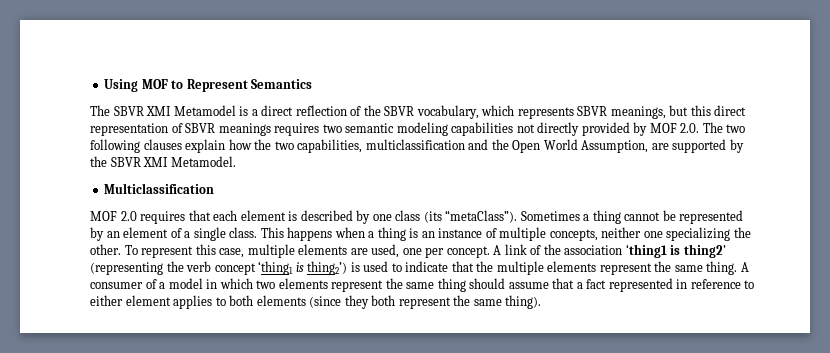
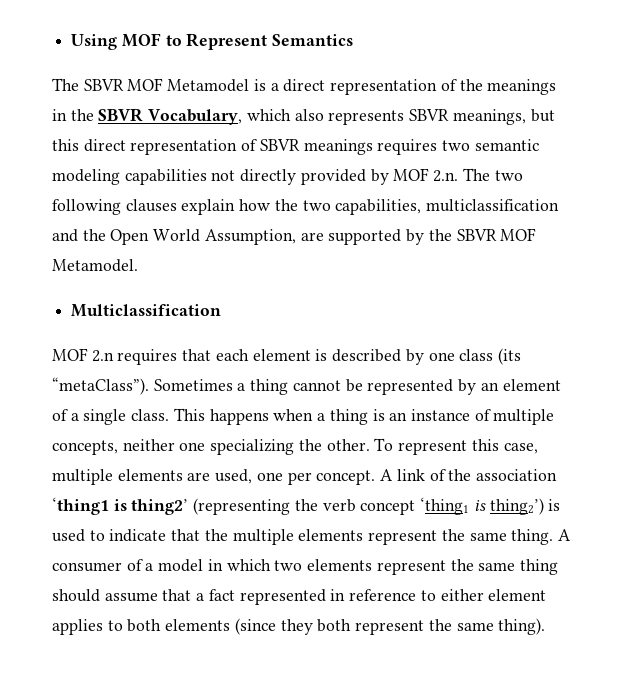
[146,106,172,116] XMI -> [127,78,164,91] MOF
[295,105,515,119] reflection of the SBVR vocabulary, which -> [330,79,557,95] [52,108,324,125] representation of the meanings in the SBVR Vocabulary, which also
[680,123,700,133] 2.0. -> [433,170,459,182] 2.n.
[143,157,169,167] XMI -> [500,228,537,241] MOF
[120,211,137,221] 2.0 -> [91,350,114,362] 2.n

